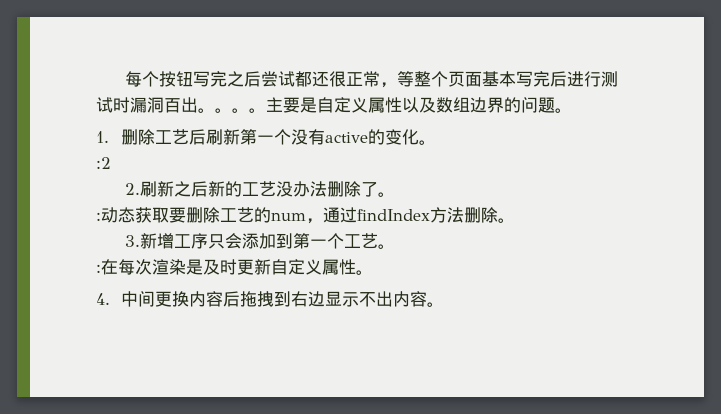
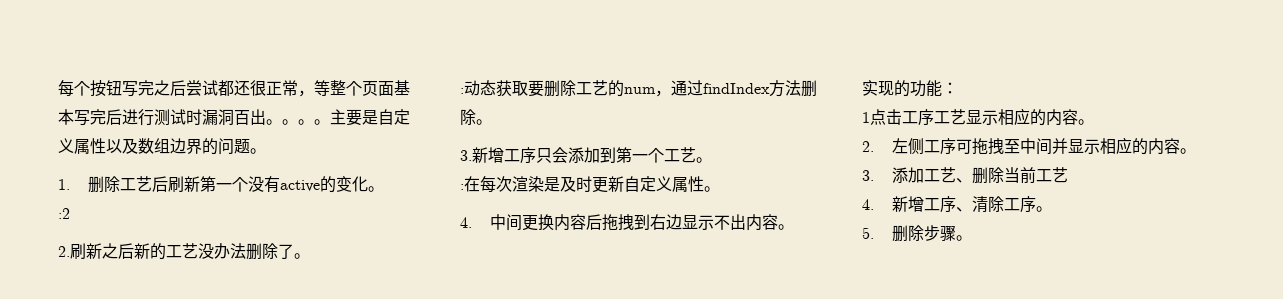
(445, 304) none -> [862,80,958,97] [862,108,1094,126] [862,137,1196,155] [862,167,1068,184] [862,196,1052,213] [862,225,972,242] // 实现的功能： // 1点击工序工艺显示相应的内容。 // 2.左侧工序可拖拽至中间并显示相应的内容。 // 3.添加工艺、删除当前工艺 // 4.新增工序、清除工序。 // 5.删除步骤。

